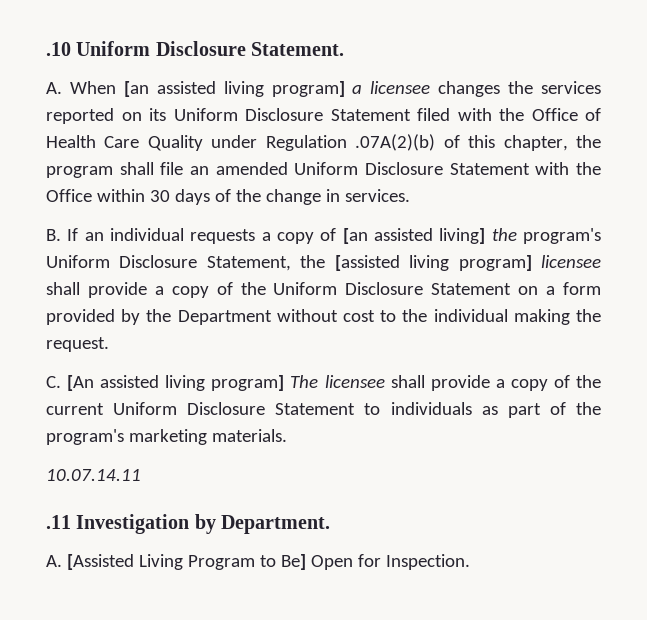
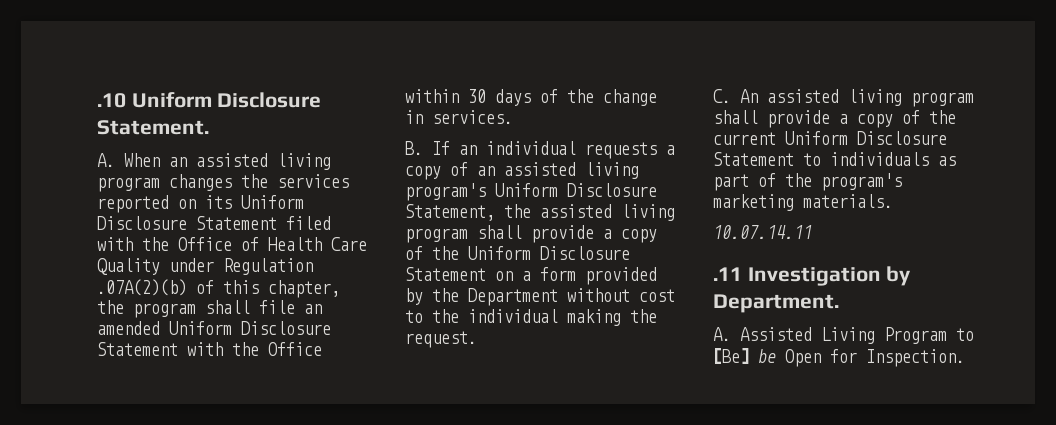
[123,81,431,97] [an assisted living program] a licensee -> [169,153,331,170] [97,177,160,192] an assisted living program
[342,228,517,244] [an assisted living] the -> [477,162,639,179] an assisted living
[334,255,601,271] [assisted living program] licensee -> [540,204,675,221] [405,228,468,243] assisted living program
[67,375,385,391] [An assisted living program] The licensee -> [740,89,974,107] An assisted living program
[66,554,134,570] [Assisted -> [740,327,812,341] Assisted
[280,554,306,570] Be] -> [713,348,776,364] [Be] be

